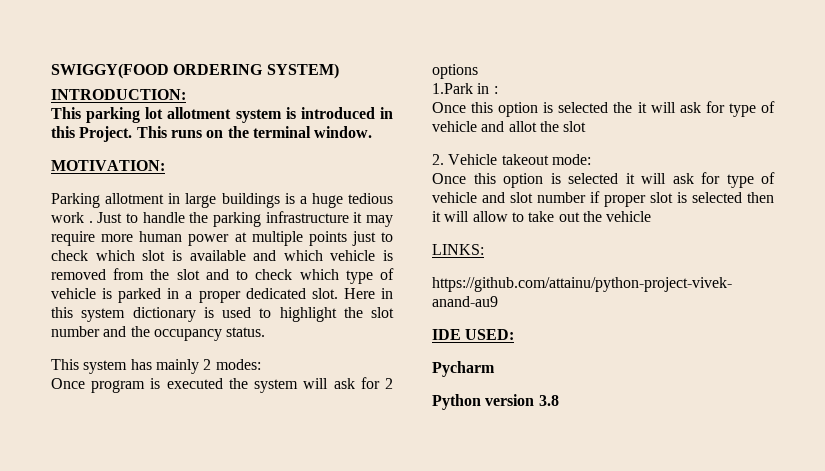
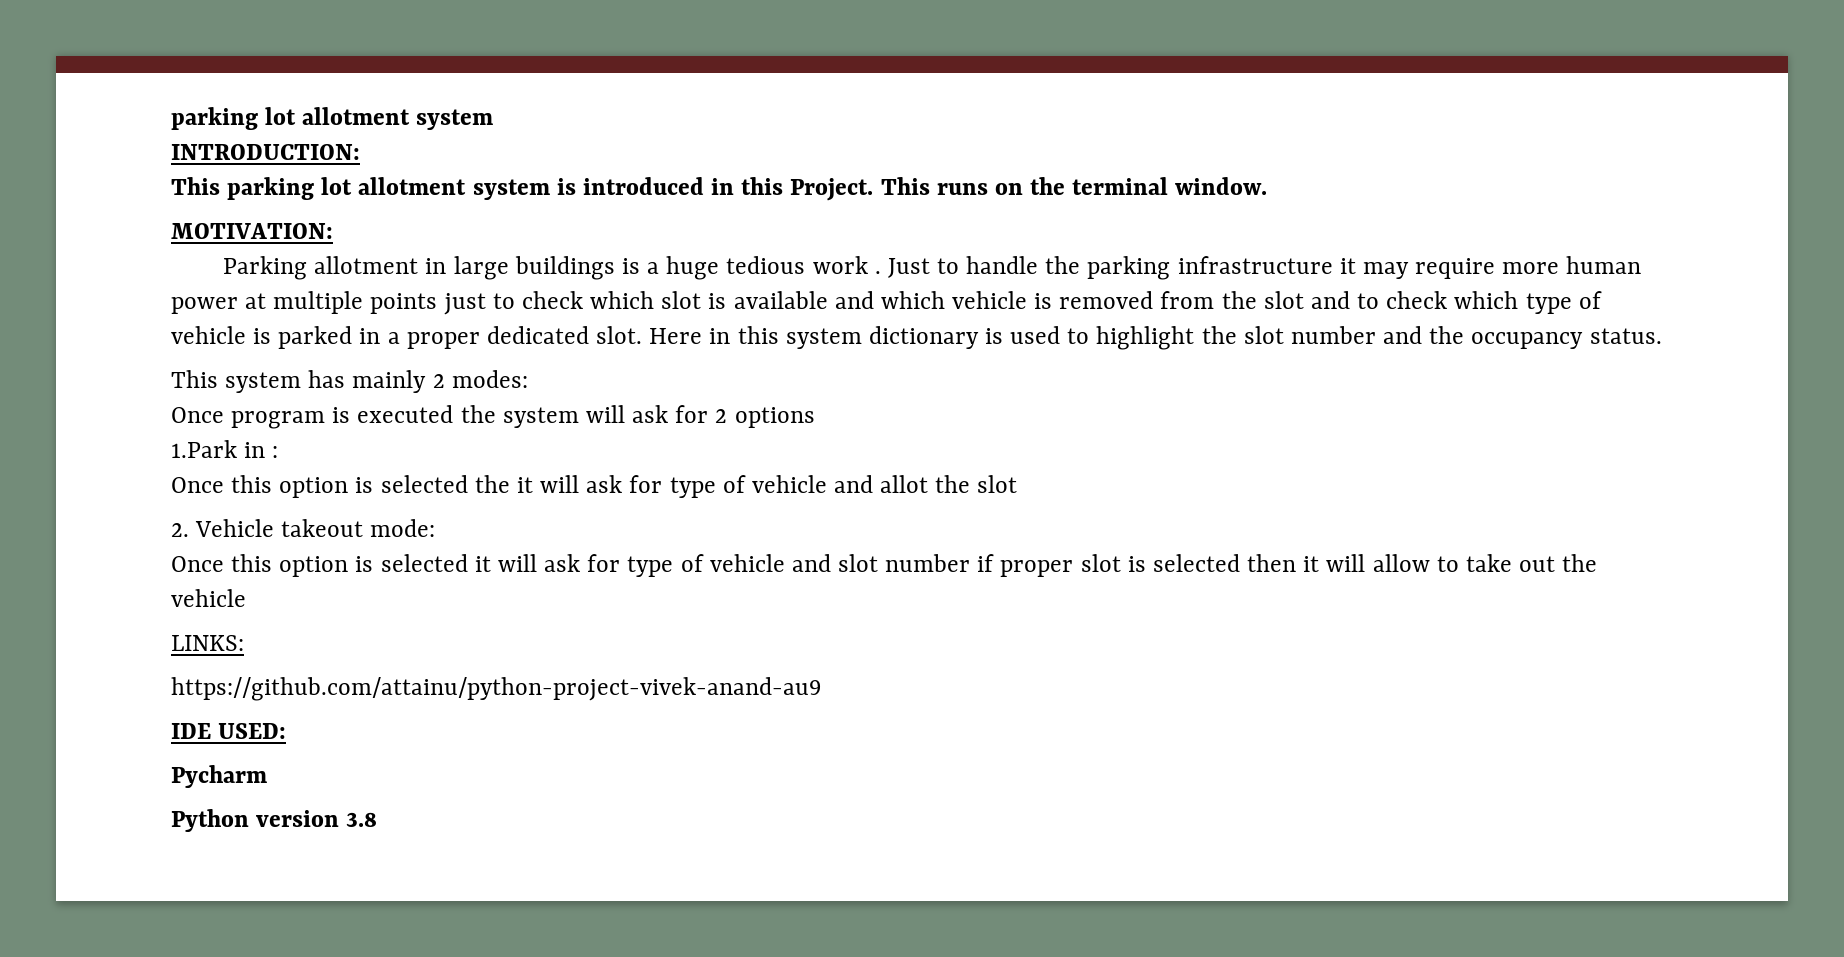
[51,63,339,79] SWIGGY(FOOD ORDERING SYSTEM) -> [171,107,494,130] parking lot allotment system

